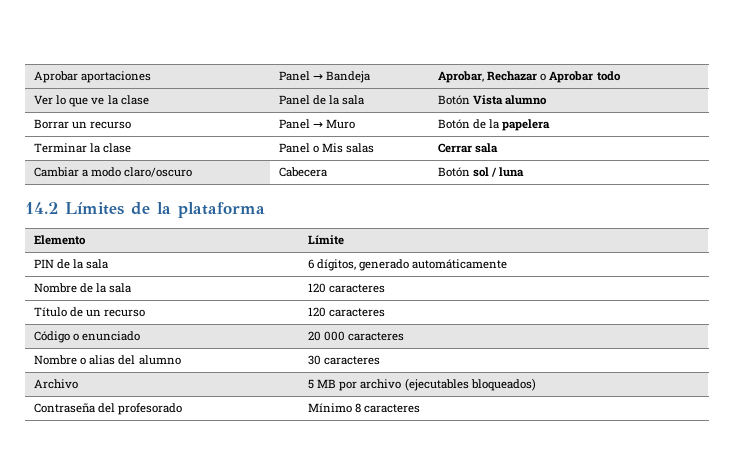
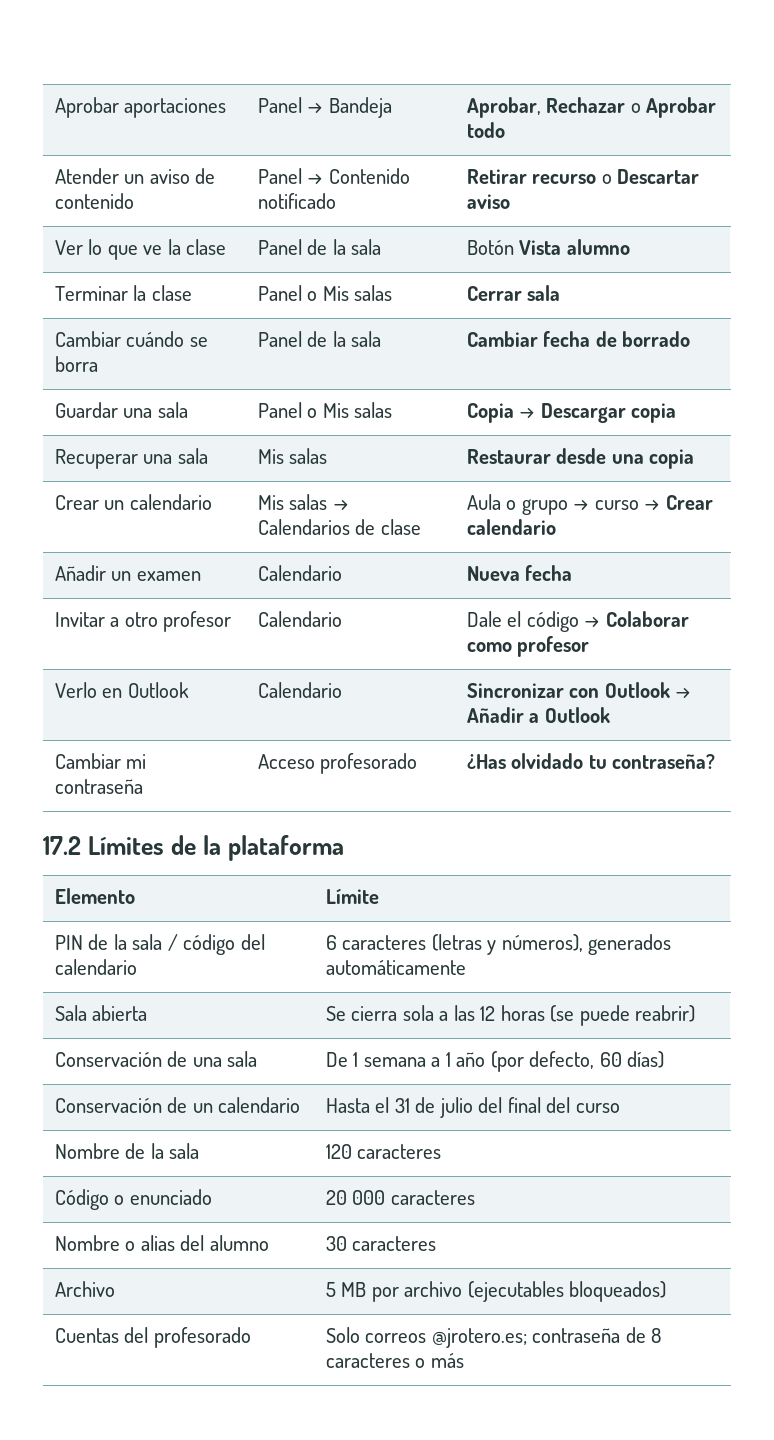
(621, 76) none -> [54,168,216,184] [54,193,134,209] [257,168,410,184] [257,193,336,209] [466,169,700,184] [466,194,510,209] // Atender un aviso de contenido | Panel → Contenido notificado | Retirar recurso o Descartar aviso
[34,119,132,129] [279,119,356,129] [438,119,551,131] // Borrar un recurso | Panel → Muro | Botón de la papelera -> (630, 247) none
[82,167,193,177] [279,167,328,177] [438,167,525,177] [25,202,58,214] a modo claro/oscuro | Cabecera | Botón sol / luna // 14.2 -> [126,331,208,347] [54,356,98,372] [257,331,382,347] [466,331,691,347] [54,402,188,418] [257,402,393,418] [466,403,677,423] [54,448,208,469] [257,448,328,464] [466,448,695,469] [54,494,212,510] [257,494,349,510] [257,519,421,535] [466,494,713,515] [466,519,556,535] [54,565,201,581] [257,565,342,581] [466,565,573,581] [54,611,232,632] [257,611,342,627] [466,611,689,632] [466,636,590,657] [54,682,189,698] [257,682,342,698] [466,682,692,698] [466,707,610,723] [54,753,147,769] [54,779,143,794] [257,753,418,774] [466,753,716,769] [43,836,81,855] cuándo se borra | Panel de la sala | Cambiar fecha de borrado // Guardar una sala | Panel o Mis salas | Copia → Descargar copia // Recuperar una sala | Mis salas | Restaurar desde una copia // Crear un calendario | Mis salas → Calendarios de clase | Aula o grupo → curso → Crear calendario // Añadir un examen | Calendario | Nueva fecha // Invitar a otro profesor | Calendario | Dale el código → Colaborar como profesor // Verlo en Outlook | Calendario | Sincronizar con Outlook → Añadir a Outlook // Cambiar mi contraseña | Acceso profesorado | ¿Has olvidado tu contraseña? // 17.2
[308,259,508,271] | 6 dígitos, generado automáticamente -> [167,934,265,955] [54,959,137,975] [325,934,672,955] [325,960,466,975] [54,1005,148,1021] [325,1005,696,1026] [54,1051,258,1067] [325,1051,665,1072] [54,1097,301,1113] [325,1097,620,1118] / código del calendario | 6 caracteres (letras y números), generados automáticamente // Sala abierta | Se cierra sola a las 12 horas (se puede reabrir) // Conservación de una sala | De 1 semana a 1 año (por defecto, 60 días) // Conservación de un calendario | Hasta el 31 de julio del final del curso
[34,307,146,317] [308,307,386,317] // Título de un recurso | 120 caracteres -> (442, 1151) none
[34,403,96,413] Contraseña -> [54,1328,119,1343] Cuentas
[308,403,421,413] Mínimo 8 caracteres -> [325,1327,662,1348] [325,1353,464,1368] Solo correos @jrotero.es; contraseña de 8 caracteres o más

